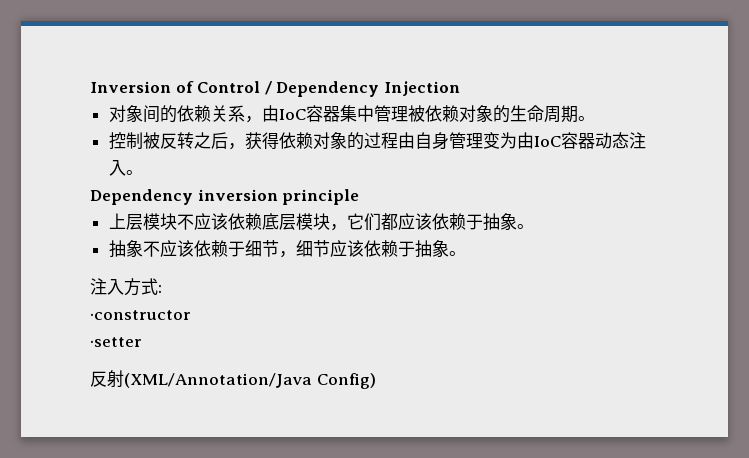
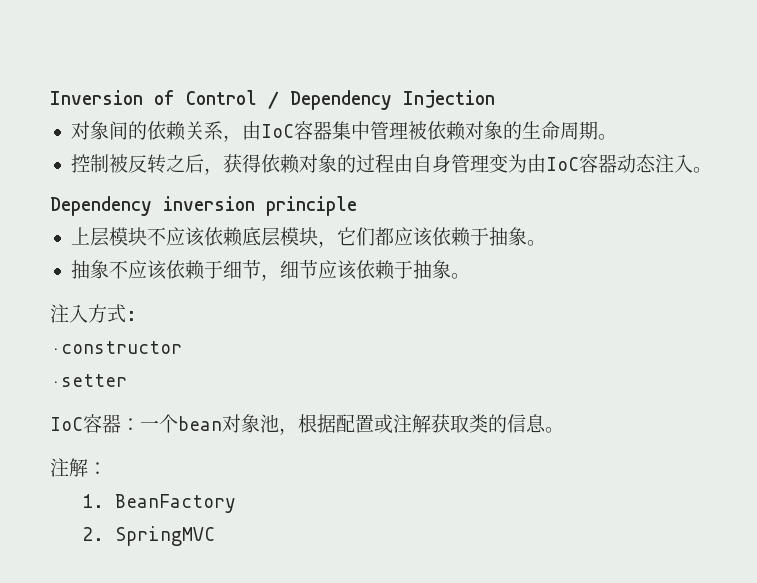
[90,370,376,389] 反射(XML/Annotation/Java Config) -> [50,414,564,435] [50,458,107,477] [82,494,236,513] [82,526,215,546] IoC容器：一个bean对象池，根据配置或注解获取类的信息。 // 注解： // 1. BeanFactory // 2. SpringMVC

